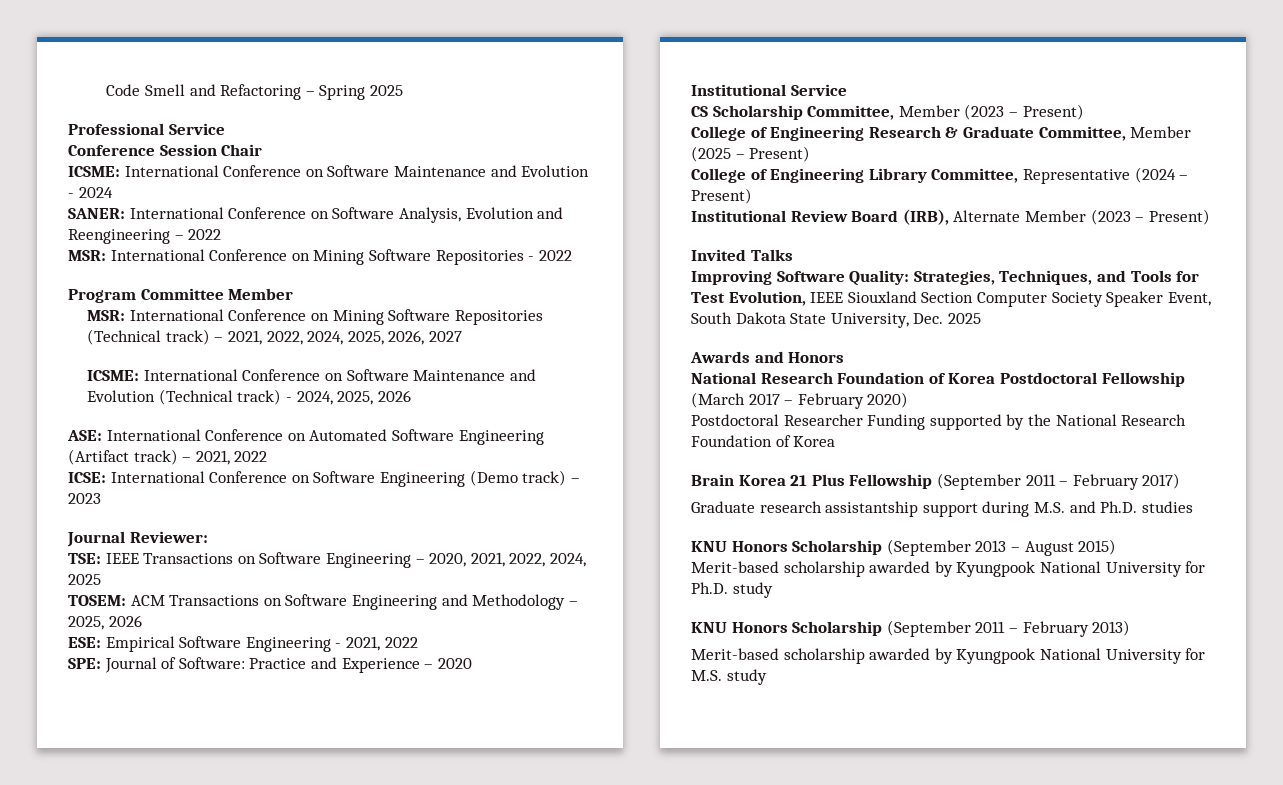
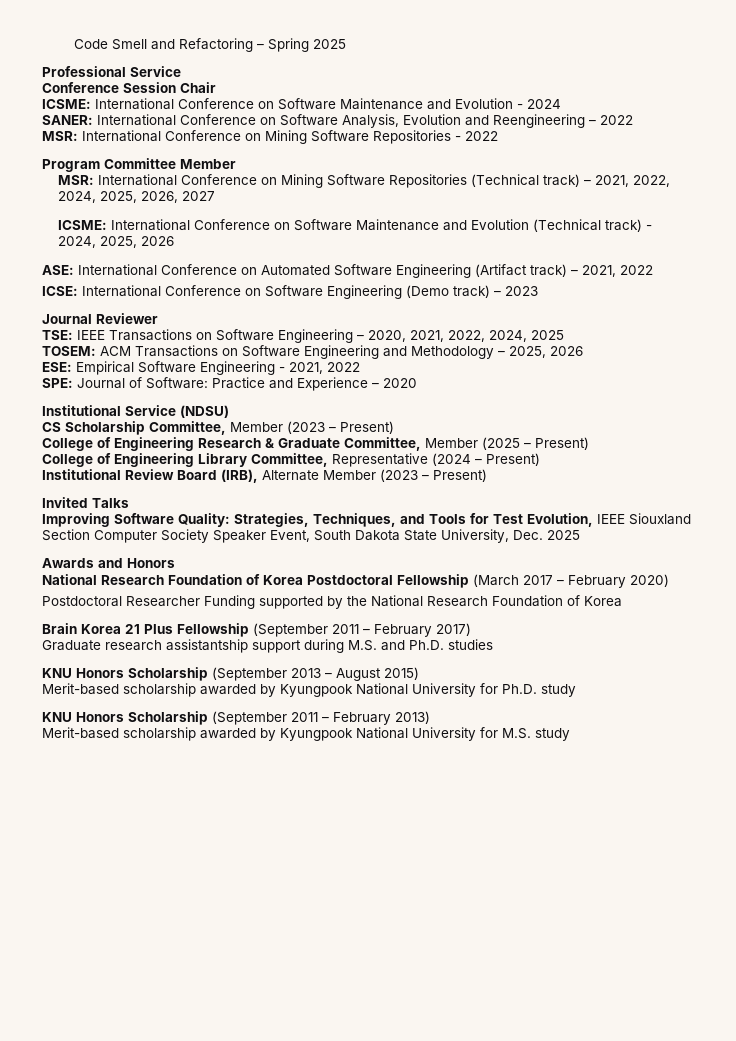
[129,531,208,543] Reviewer: -> [96,313,158,324] Reviewer
(847, 90) none -> [180,405,229,418] (NDSU)

